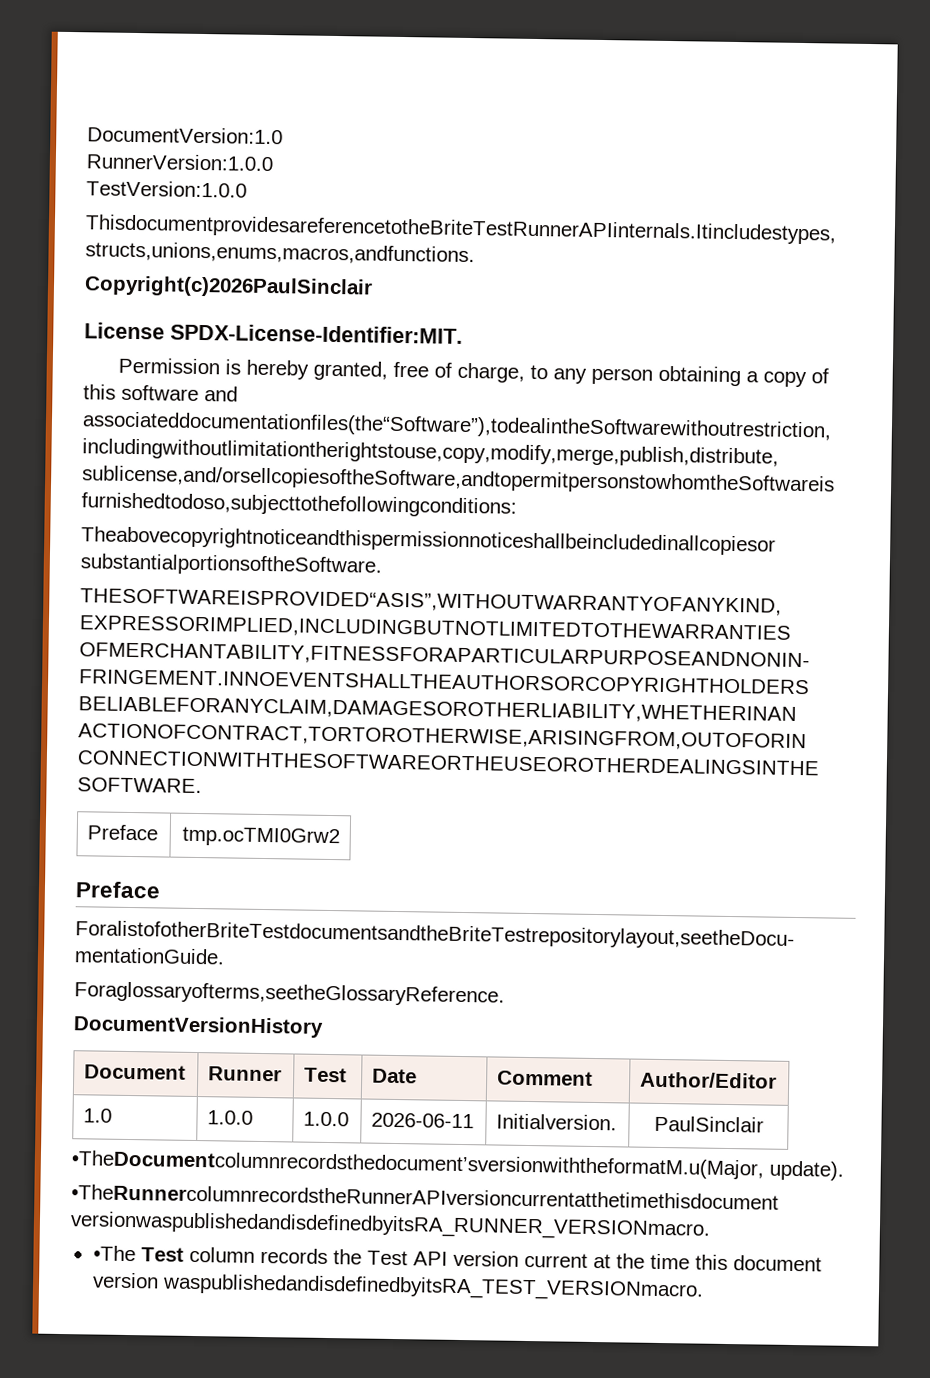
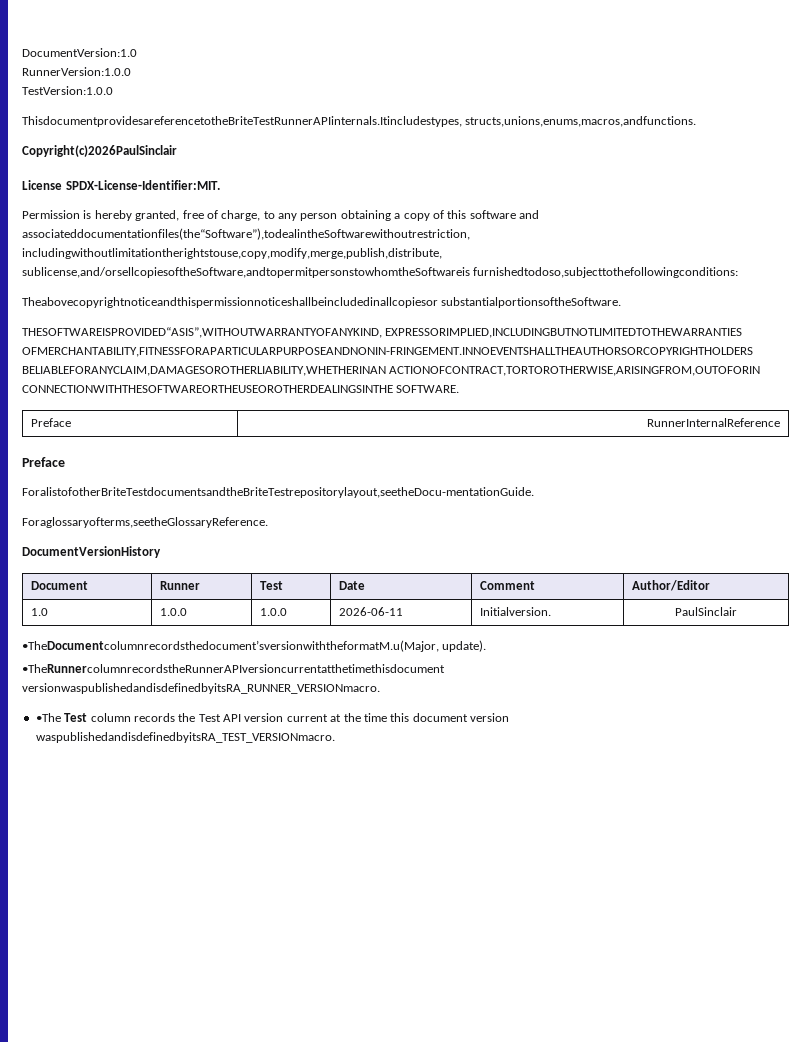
[181,826,340,848] tmp.ocTMI0Grw2 -> [646,418,780,427] RunnerInternalReference

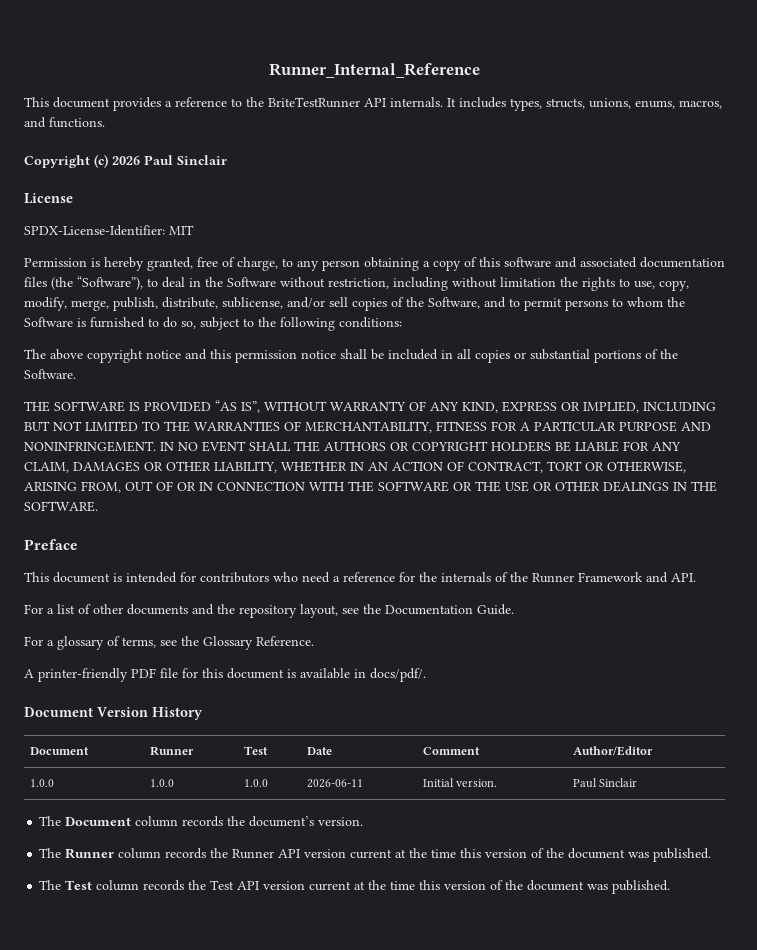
[22,48,137,57] [22,67,131,76] [22,86,113,95] [22,116,697,127] [22,145,177,157] DocumentVersion:1.0 // RunnerVersion:1.0.0 // TestVersion:1.0.0 // ThisdocumentprovidesareferencetotheBriteTestRunnerAPIinternals.Itincludestypes, structs,unions,enums,macros,andfunctions. // Copyright(c)2026PaulSinclair -> [269,63,480,78] [24,97,722,111] [24,117,105,128] [24,154,227,168] Runner_Internal_Reference // This document provides a reference to the BriteTestRunner API internals. It includes types, structs, unions, enums, macros, and functions. // Copyright (c) 2026 Paul Sinclair
[65,180,220,190] SPDX-License-Identifier:MIT. -> [24,225,194,236] // SPDX-License-Identifier: MIT
[22,228,470,240] [22,248,442,259] [22,267,739,278] [22,297,622,308] [22,327,743,338] [22,347,753,357] [22,366,761,376] [22,385,393,393] associateddocumentationfiles(the“Software”),todealintheSoftwarewithoutrestriction, includingwithoutlimitationtherightstouse,copy,modify,merge,publish,distribute, sublicense,and/orsellcopiesoftheSoftware,andtopermitpersonstowhomtheSoftwareis furnishedtodoso,subjecttothefollowingconditions: // Theabovecopyrightnoticeandthispermissionnoticeshallbeincludedinallcopiesor substantialportionsoftheSoftware. // THESOFTWAREISPROVIDED“ASIS”,WITHOUTWARRANTYOFANYKIND, EXPRESSORIMPLIED,INCLUDINGBUTNOTLIMITEDTOTHEWARRANTIES OFMERCHANTABILITY,FITNESSFORAPARTICULARPURPOSEANDNONIN-FRINGEMENT.INNOEVENTSHALLTHEAUTHORSORCOPYRIGHTHOLDERS BELIABLEFORANYCLAIM,DAMAGESOROTHERLIABILITY,WHETHERINAN ACTIONOFCONTRACT,TORTOROTHERWISE,ARISINGFROM,OUTOFORIN CONNECTIONWITHTHESOFTWAREORTHEUSEOROTHERDEALINGSINTHE -> [580,257,725,268] [24,276,689,291] [24,297,685,311] [24,317,402,331] [24,349,678,363] [24,369,76,379] [24,400,716,413] [24,421,711,433] [24,441,681,452] [24,461,686,473] [24,481,717,493] associated documentation files (the “Software”), to deal in the Software without restriction, including without limitation the rights to use, copy, modify, merge, publish, distribute, sublicense, and/or sell copies of the Software, and to permit persons to whom the Software is furnished to do so, subject to the following conditions: // The above copyright notice and this permission notice shall be included in all copies or substantial portions of the Software. // THE SOFTWARE IS PROVIDED “AS IS”, WITHOUT WARRANTY OF ANY KIND, EXPRESS OR IMPLIED, INCLUDING BUT NOT LIMITED TO THE WARRANTIES OF MERCHANTABILITY, FITNESS FOR A PARTICULAR PURPOSE AND NONINFRINGEMENT. IN NO EVENT SHALL THE AUTHORS OR COPYRIGHT HOLDERS BE LIABLE FOR ANY CLAIM, DAMAGES OR OTHER LIABILITY, WHETHER IN AN ACTION OF CONTRACT, TORT OR OTHERWISE, ARISING FROM, OUT OF OR IN CONNECTION WITH THE SOFTWARE OR THE USE OR OTHER DEALINGS IN THE
[31,418,72,427] [646,418,780,427] // Preface | RunnerInternalReference -> (98, 506) none
[22,487,534,498] [22,517,268,528] [22,546,161,558] ForalistofotherBriteTestdocumentsandtheBriteTestrepositorylayout,seetheDocu-mentationGuide. // Foraglossaryofterms,seetheGlossaryReference. // DocumentVersionHistory -> [24,572,696,583] [24,604,514,618] [24,636,314,650] [24,668,426,682] [24,707,203,720] This document is intended for contributors who need a reference for the internals of the Runner Framework and API. // For a list of other documents and the repository layout, see the Documentation Guide. // For a glossary of terms, see the Glossary Reference. // A printer-friendly PDF file for this document is available in docs/pdf/. // Document Version History
[31,608,49,616] 1.0 -> [29,779,54,787] 1.0.0
[480,607,552,616] [675,607,737,616] [22,640,487,652] [22,664,445,673] [22,683,380,694] [35,713,61,722] Initialversion. | PaulSinclair // •TheDocumentcolumnrecordsthedocument’sversionwiththeformatM.u(Major, update). // •TheRunnercolumnrecordstheRunnerAPIversioncurrentatthetimethisdocument versionwaspublishedandisdefinedbyitsRA_RUNNER_VERSIONmacro. // •The -> [422,778,498,787] [572,778,638,788] [39,816,364,827] [39,848,712,862] [39,880,62,890] Initial version. | Paul Sinclair // The Document column records the document’s version. // The Runner column records the Runner API version current at the time this version of the document was published. // The
[412,713,509,722] [35,732,335,743] document version waspublishedandisdefinedbyitsRA_TEST_VERSIONmacro. -> [444,880,671,894] version of the document was published.

